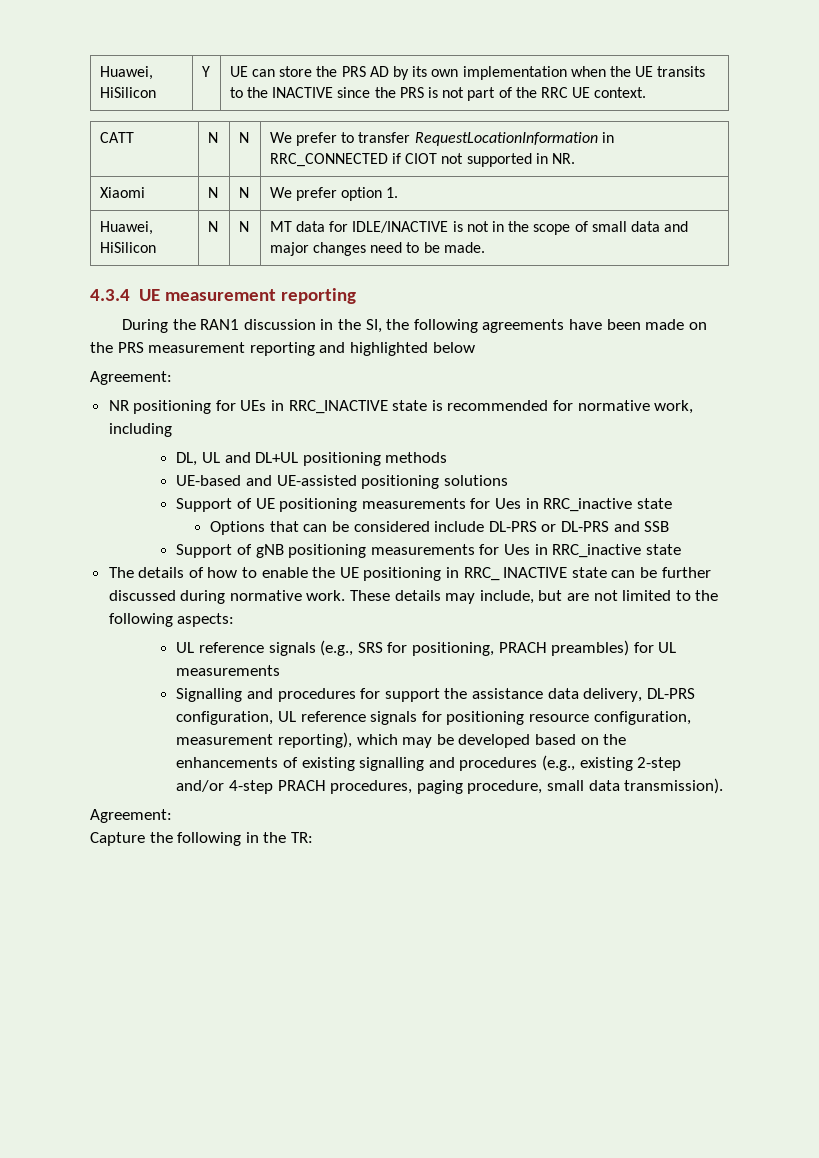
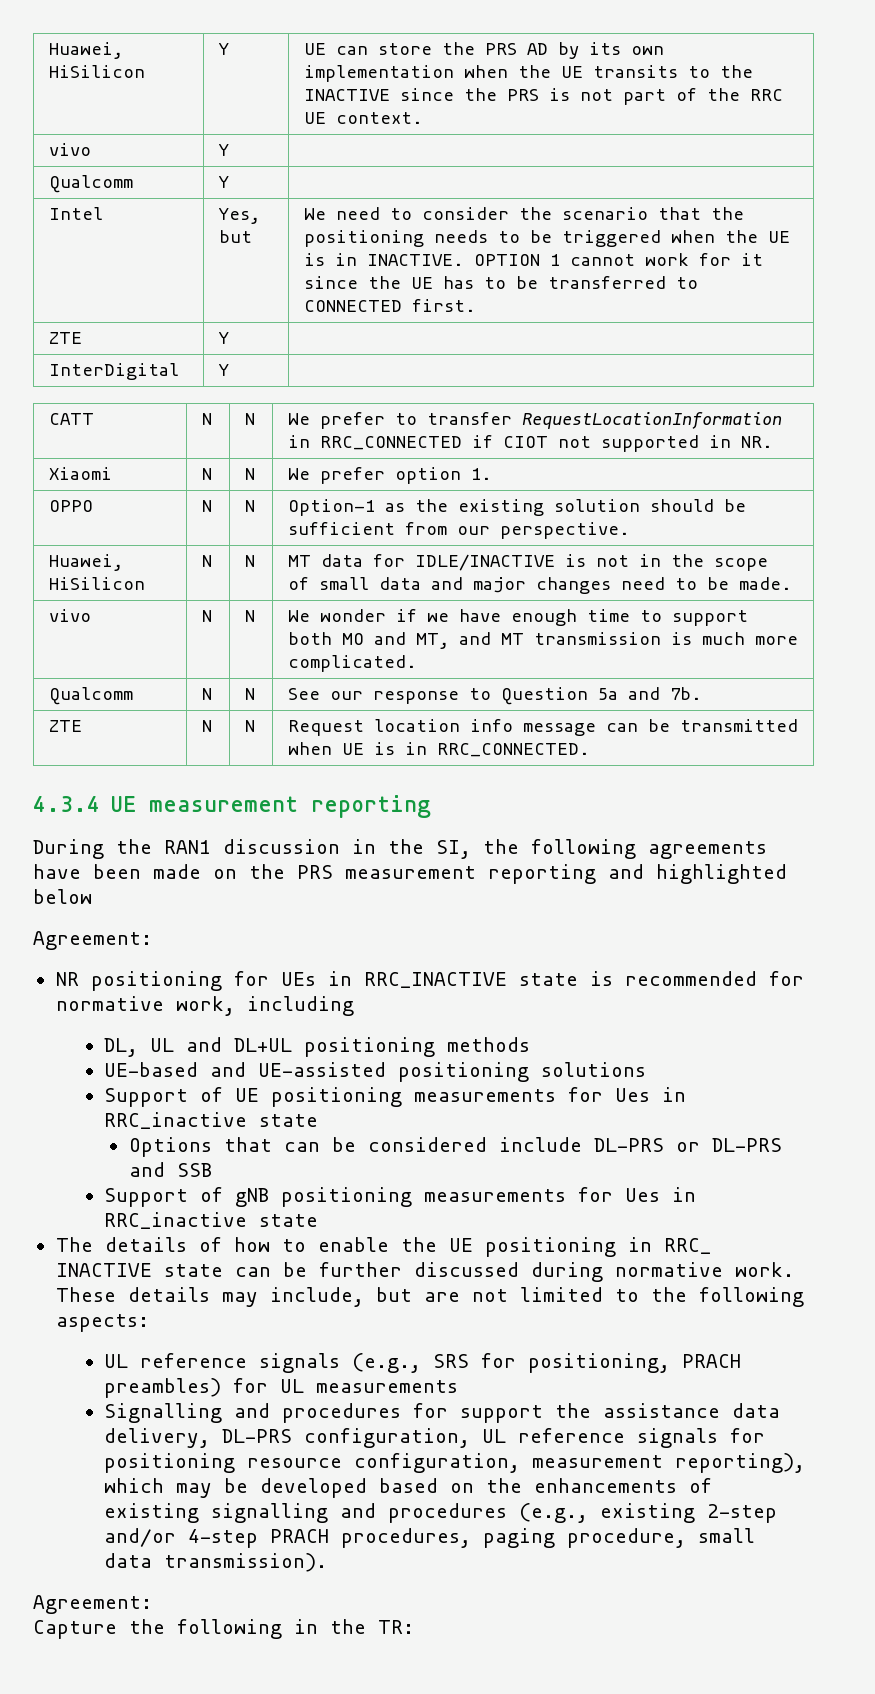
(647, 92) none -> [48,143,91,156] [217,144,229,156] [48,175,133,193] [217,176,229,188] [48,207,103,220] [217,208,260,224] [218,230,252,243] [303,207,744,220] [303,230,790,247] [303,253,763,266] [303,276,698,289] [303,299,476,312] [48,332,82,344] [217,332,229,344] [48,363,179,380] [217,364,229,376] // vivo | Y | // Qualcomm | Y | // Intel | Yes, but | We need to consider the scenario that the positioning needs to be triggered when the UE is in INACTIVE. OPTION 1 cannot work for it since the UE has to be transferred to CONNECTED first. // ZTE | Y | // InterDigital | Y |
(399, 192) none -> [48,500,93,512] [201,500,212,512] [244,500,255,512] [287,499,746,516] [287,522,630,539] // OPPO | N | N | Option-1 as the existing solution should be sufficient from our perspective.
(485, 247) none -> [48,609,91,622] [201,610,212,622] [244,610,255,622] [287,609,748,626] [287,632,798,649] [287,655,417,672] [48,687,133,705] [201,688,212,700] [244,688,255,700] [287,687,702,705] [48,720,82,732] [201,720,212,732] [244,720,255,732] [287,719,798,736] [287,742,590,757] // vivo | N | N | We wonder if we have enough time to support both MO and MT, and MT transmission is much more complicated. // Qualcomm | N | N | See our response to Question 5a and 7b. // ZTE | N | N | Request location info message can be transmitted when UE is in RRC_CONNECTED.

